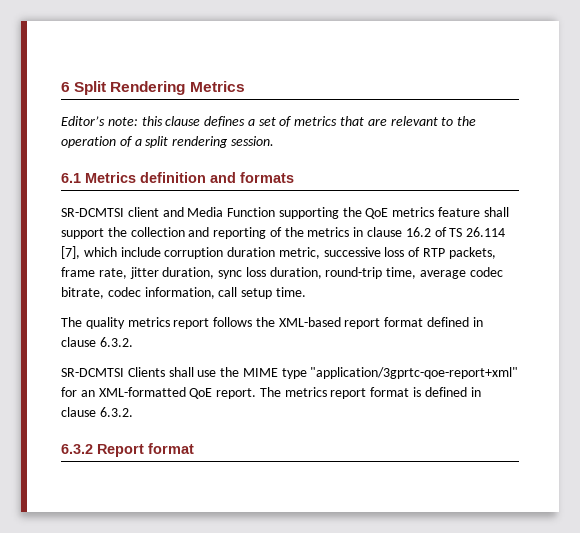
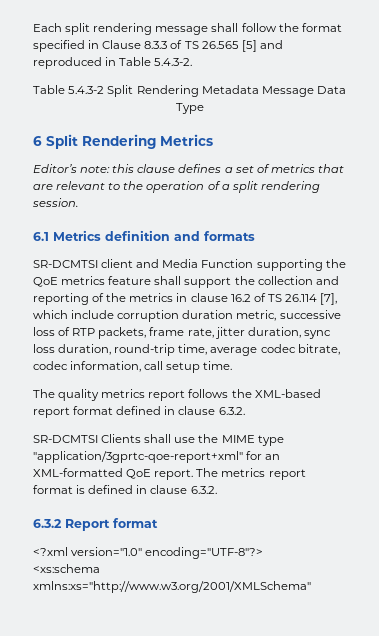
(61, 87) none -> [33,23,342,35] [33,40,283,52] [33,57,193,69] [33,85,346,97] [175,103,204,114] Each split rendering message shall follow the format specified in Clause 8.3.3 of TS 26.565 [5] and reproduced in Table 5.4.3-2. // Table 5.4.3-2 Split Rendering Metadata Message Data Type //
(194, 448) none -> [33,547,264,559] [33,564,100,573] [33,581,311,593] // <?xml version="1.0" encoding="UTF-8"?> // <xs:schema xmlns:xs="http://www.w3.org/2001/XMLSchema"

